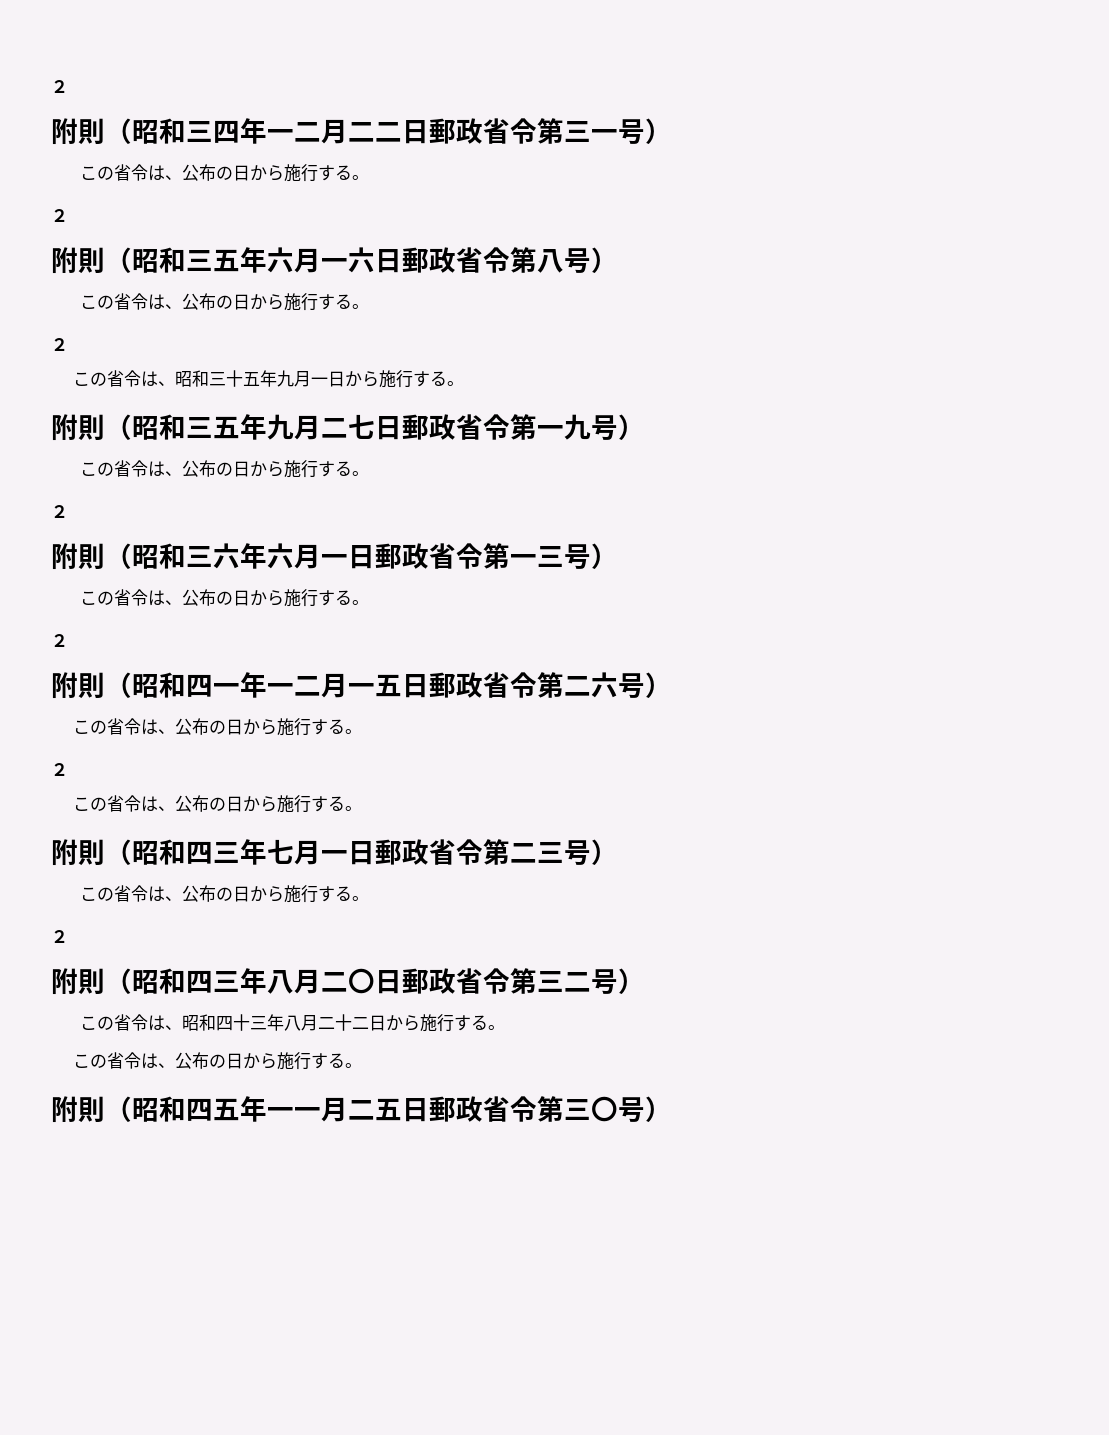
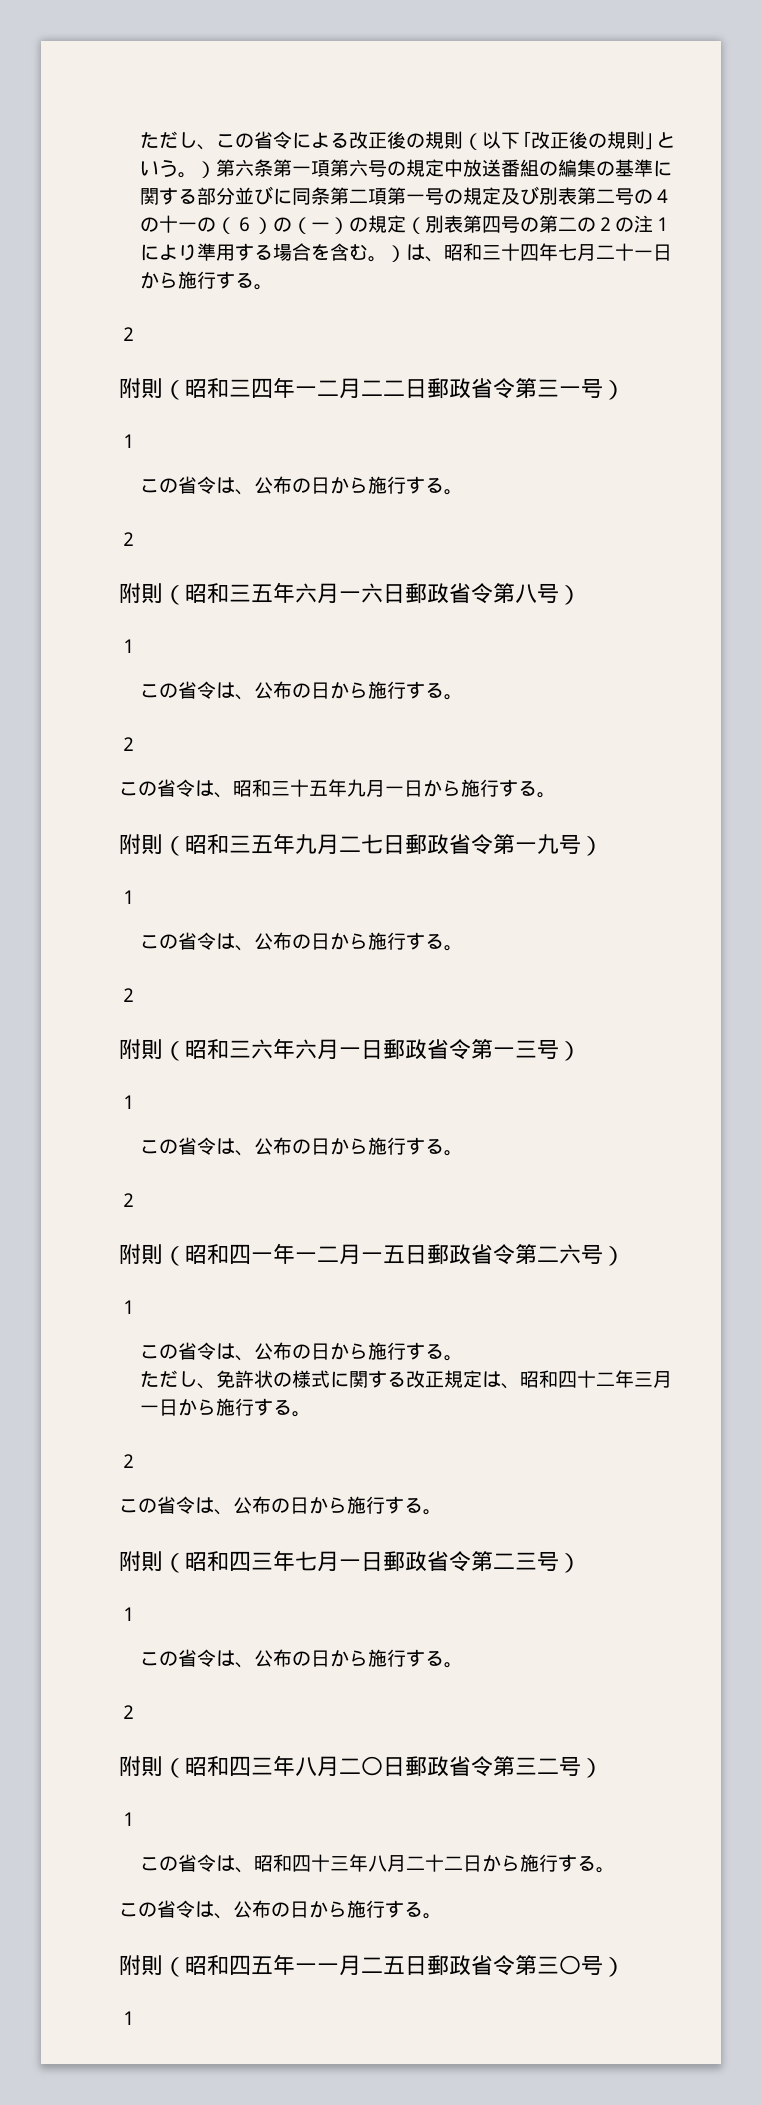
(51, 86) none -> [139,131,675,150] [139,159,672,178] [139,186,672,205] [139,215,672,234] [139,243,672,262] [139,271,273,290] ただし、この省令による改正後の規則（以下「改正後の規則」という。）第六条第一項第六号の規定中放送番組の編集の基準に関する部分並びに同条第二項第一号の規定及び別表第二号の４の十一の（６）の（一）の規定（別表第四号の第二の２の注１により準用する場合を含む。）は、昭和三十四年七月二十一日から施行する。 //
(672, 131) none -> [119,434,138,448] // １
(618, 260) none -> [119,639,138,653] // １
(645, 427) none -> [119,890,138,904] // １
(618, 556) none -> [119,1095,138,1109] // １
[73,718,363,736] // この省令は、公布の日から施行する。 -> [119,1300,138,1314] [139,1342,463,1361] [139,1370,672,1389] [139,1398,311,1417] // １ // この省令は、公布の日から施行する。 // ただし、免許状の様式に関する改正規定は、昭和四十二年三月一日から施行する。
(618, 852) none -> [119,1607,138,1621] // １
(645, 981) none -> [119,1812,138,1826] // １
(672, 1109) none -> [119,2011,138,2025] // １

